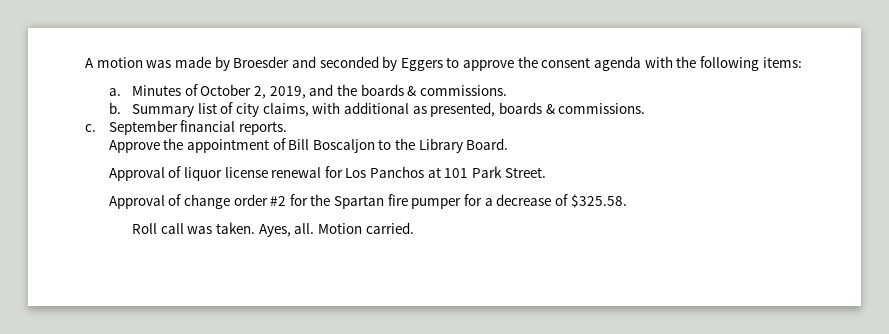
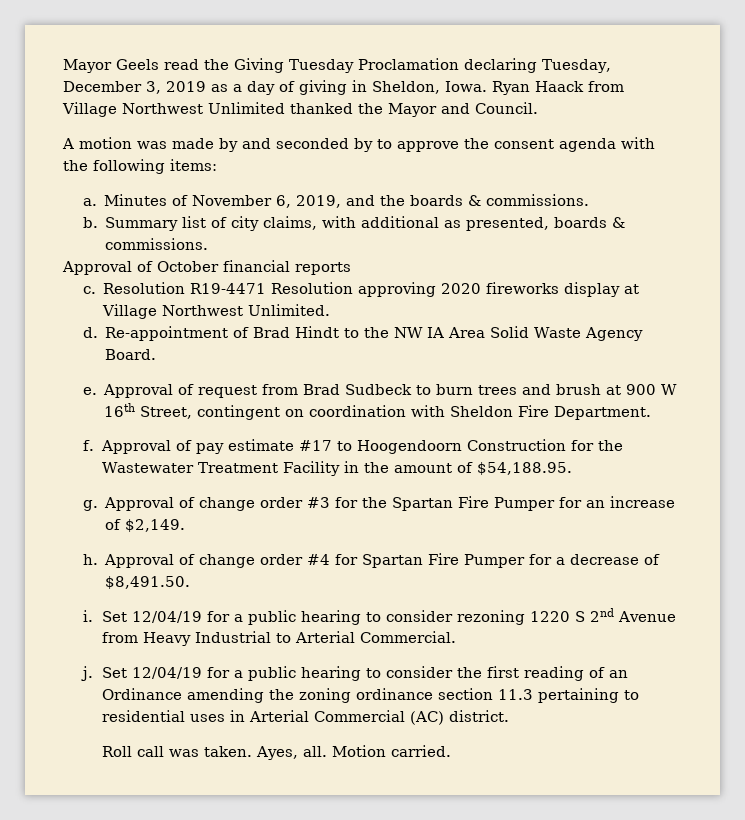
(85, 63) none -> [63,58,611,73] [63,80,624,95] [62,102,538,117] Mayor Geels read the Giving Tuesday Proclamation declaring Tuesday, December 3, 2019 as a day of giving in Sheldon, Iowa. Ryan Haack from Village Northwest Unlimited thanked the Mayor and Council. //
[233,56,290,68] Broesder -> (238, 145) none
[400,58,443,71] Eggers -> (373, 145) none
[200,84,267,99] October 2, -> [192,195,292,208] November 6,
[85,120,287,135] [108,138,463,153] c. September financial reports. // Approve the appointment of Bill Boscaljon to the Library -> [62,260,351,275] [82,282,640,297] [102,304,331,319] [82,326,644,341] Approval of October financial reports // c. Resolution R19-4471 Resolution approving 2020 fireworks display at Village Northwest Unlimited. // d. Re-appointment of Brad Hindt to the NW IA Area Solid Waste Agency
[108,166,546,181] [108,194,287,209] Approval of liquor license renewal for Los Panchos at 101 Park Street. // Approval of change order #2 -> [82,384,678,398] [104,403,652,420] [82,439,624,454] [102,461,573,476] [82,497,331,511] e. Approval of request from Brad Sudbeck to burn trees and brush at 900 W 16th Street, contingent on coordination with Sheldon Fire Department. // f. Approval of pay estimate #17 to Hoogendoorn Construction for the Wastewater Treatment Facility in the amount of $54,188.95. // g. Approval of change order #3
[387,194,627,209] fire pumper for a decrease of $325.58. -> [458,496,676,511] [105,519,186,532] [82,553,661,568] [105,576,191,589] [82,608,677,625] [102,631,457,646] [80,666,629,681] [102,688,640,703] [102,710,510,725] Fire Pumper for an increase of $2,149. // h. Approval of change order #4 for Spartan Fire Pumper for a decrease of $8,491.50. // i. Set 12/04/19 for a public hearing to consider rezoning 1220 S 2nd Avenue from Heavy Industrial to Arterial Commercial. // j. Set 12/04/19 for a public hearing to consider the first reading of an Ordinance amending the zoning ordinance section 11.3 pertaining to residential uses in Arterial Commercial (AC) district.

